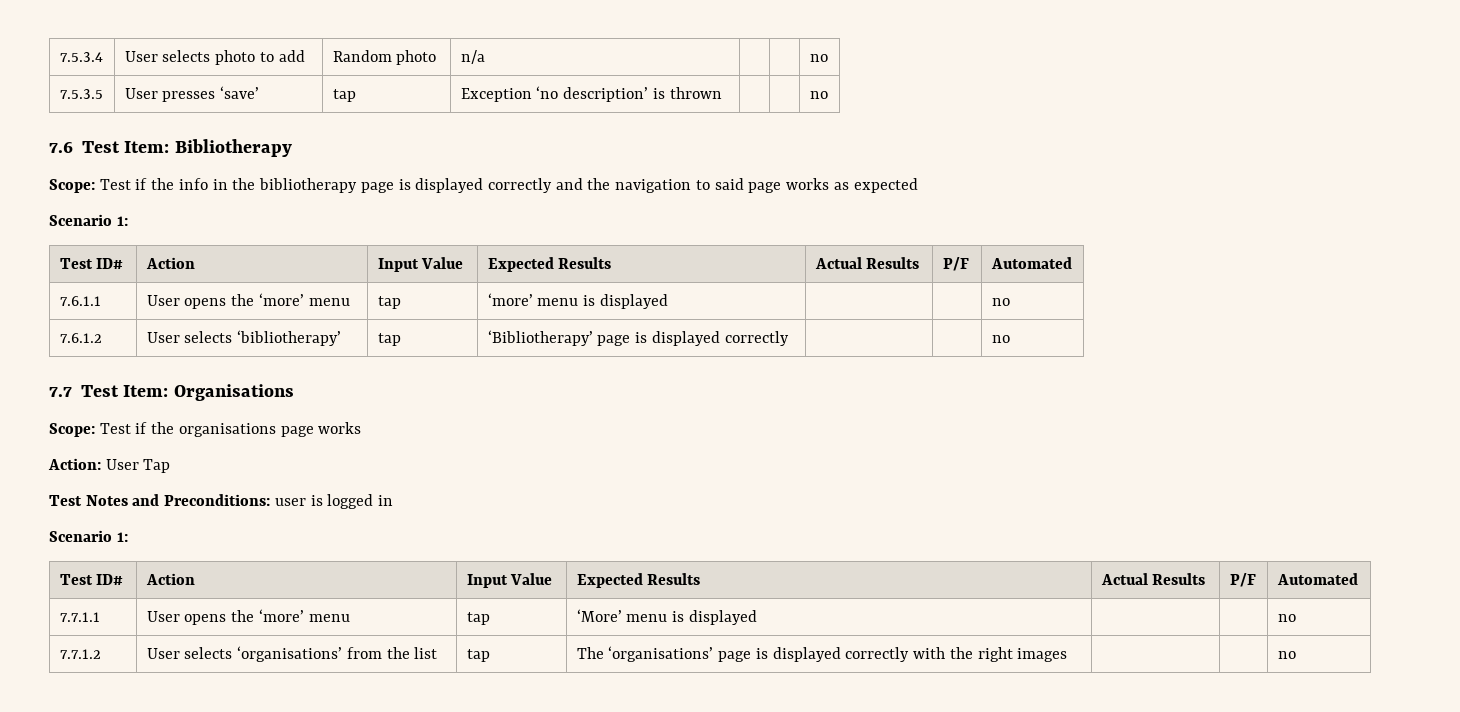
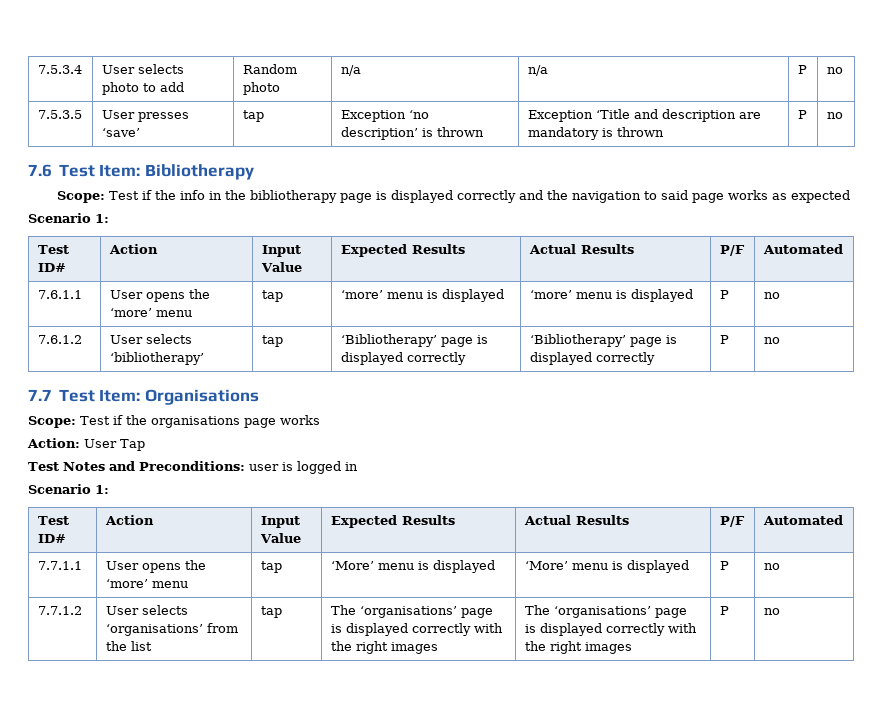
(485, 57) | -> [527,65,548,76] [797,65,807,74] n/a | P
(722, 93) | -> [527,109,761,122] [527,127,664,140] [797,110,807,119] Exception ‘Title and description are mandatory is thrown | P
(668, 301) | -> [529,289,693,302] [719,290,729,299] ‘more’ menu is displayed | P
(789, 338) | -> [529,334,677,347] [529,352,655,365] [719,335,729,344] ‘Bibliotherapy’ page is displayed correctly | P
(757, 617) | -> [524,560,689,573] [719,561,729,570] ‘More’ menu is displayed | P
(1068, 655) | -> [524,605,687,618] [524,623,697,636] [524,641,632,654] [719,606,729,615] The ‘organisations’ page is displayed correctly with the right images | P

